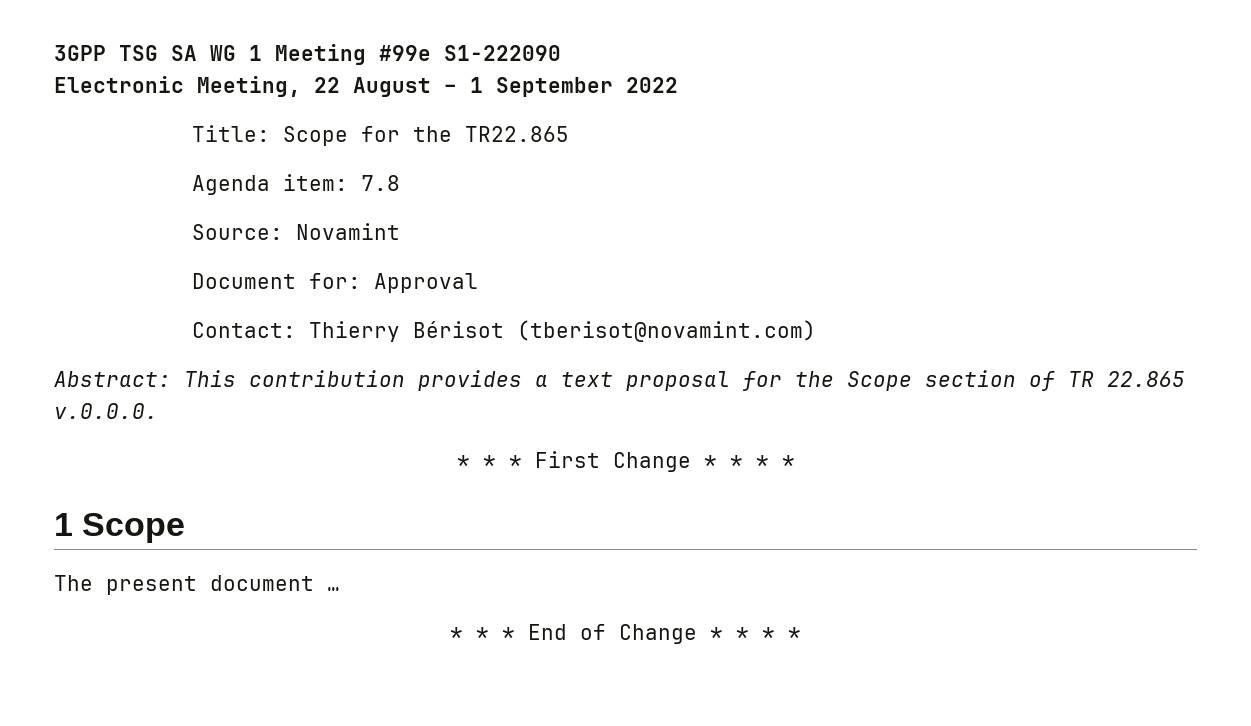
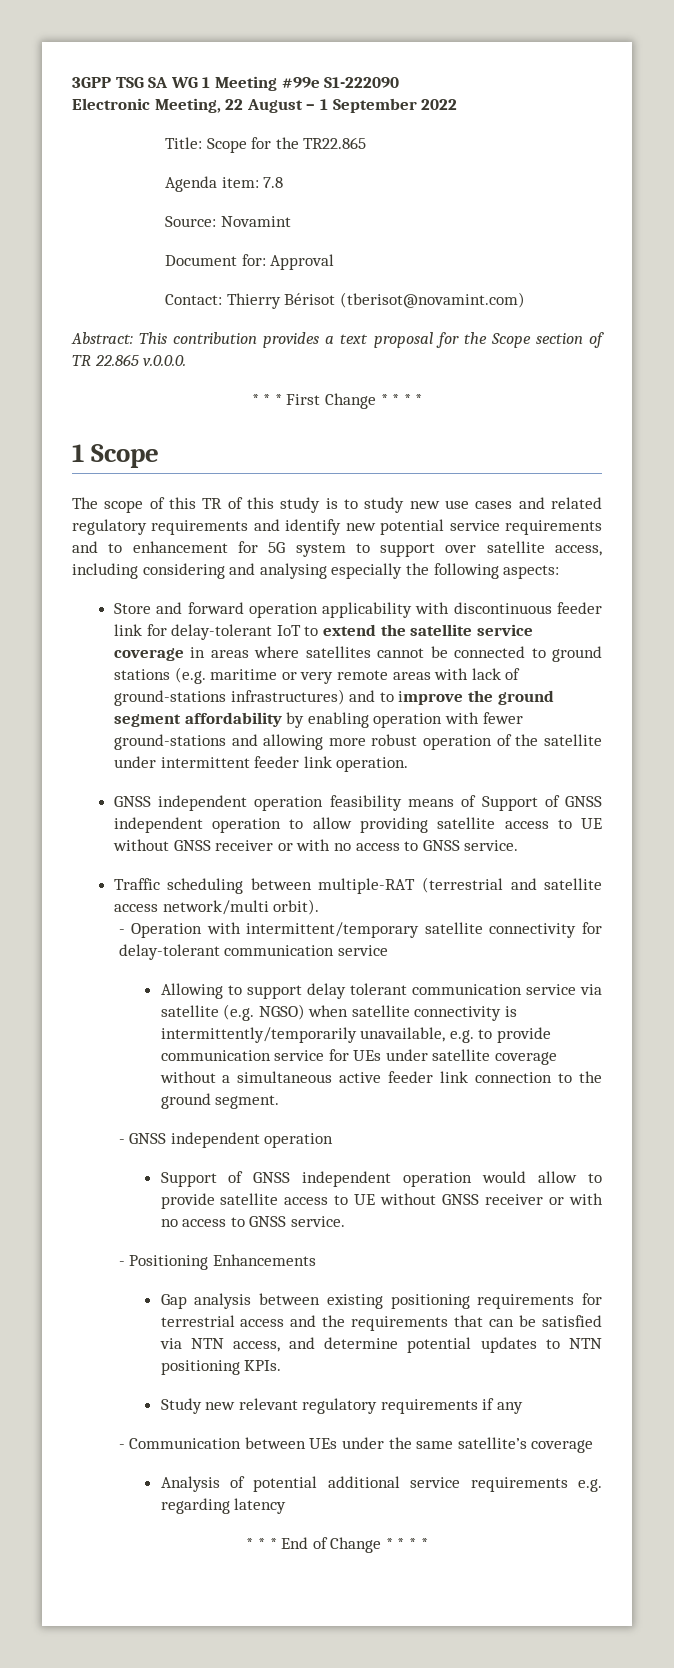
[106,575,340,595] present document … -> [104,497,602,513] [72,519,602,535] [72,541,602,557] [72,563,560,579] [113,602,602,618] [113,624,533,640] [113,646,602,662] [113,667,521,684] [113,689,554,706] [113,712,523,728] [113,734,602,750] [113,756,409,772] [113,795,602,811] [113,817,602,833] [112,839,519,851] [113,877,602,894] [113,899,320,915] [118,922,602,938] [118,944,388,960] [160,983,602,999] [160,1004,518,1021] [160,1027,551,1043] [160,1049,558,1065] [159,1071,602,1083] [160,1093,280,1109] [118,1132,334,1148] [160,1171,602,1187] [160,1193,604,1209] [160,1216,345,1227] [118,1254,316,1270] [160,1293,602,1309] [160,1315,602,1331] [159,1337,602,1353] [160,1360,282,1375] [160,1398,524,1414] [118,1437,594,1453] [160,1476,602,1492] [160,1498,287,1514] scope of this TR of this study is to study new use cases and related regulatory requirements and identify new potential service requirements and to enhancement for 5G system to support over satellite access, including considering and analysing especially the following aspects: // Store and forward operation applicability with discontinuous feeder link for delay-tolerant IoT to extend the satellite service coverage in areas where satellites cannot be connected to ground stations (e.g. maritime or very remote areas with lack of ground-stations infrastructures) and to improve the ground segment affordability by enabling operation with fewer ground-stations and allowing more robust operation of the satellite under intermittent feeder link operation. // GNSS independent operation feasibility means of Support of GNSS independent operation to allow providing satellite access to UE without GNSS receiver or with no access to GNSS service. // Traffic scheduling between multiple-RAT (terrestrial and satellite access network/multi orbit). // - Operation with intermittent/temporary satellite connectivity for delay-tolerant communication service // Allowing to support delay tolerant communication service via satellite (e.g. NGSO) when satellite connectivity is intermittently/temporarily unavailable, e.g. to provide communication service for UEs under satellite coverage without a simultaneous active feeder link connection to the ground segment. // - GNSS independent operation // Support of GNSS independent operation would allow to provide satellite access to UE without GNSS receiver or with no access to GNSS service. // - Positioning Enhancements // Gap analysis between existing positioning requirements for terrestrial access and the requirements that can be satisfied via NTN access, and determine potential updates to NTN positioning KPIs. // Study new relevant regulatory requirements if any // - Communication between UEs under the same satellite’s coverage // Analysis of potential additional service requirements e.g. regarding latency

